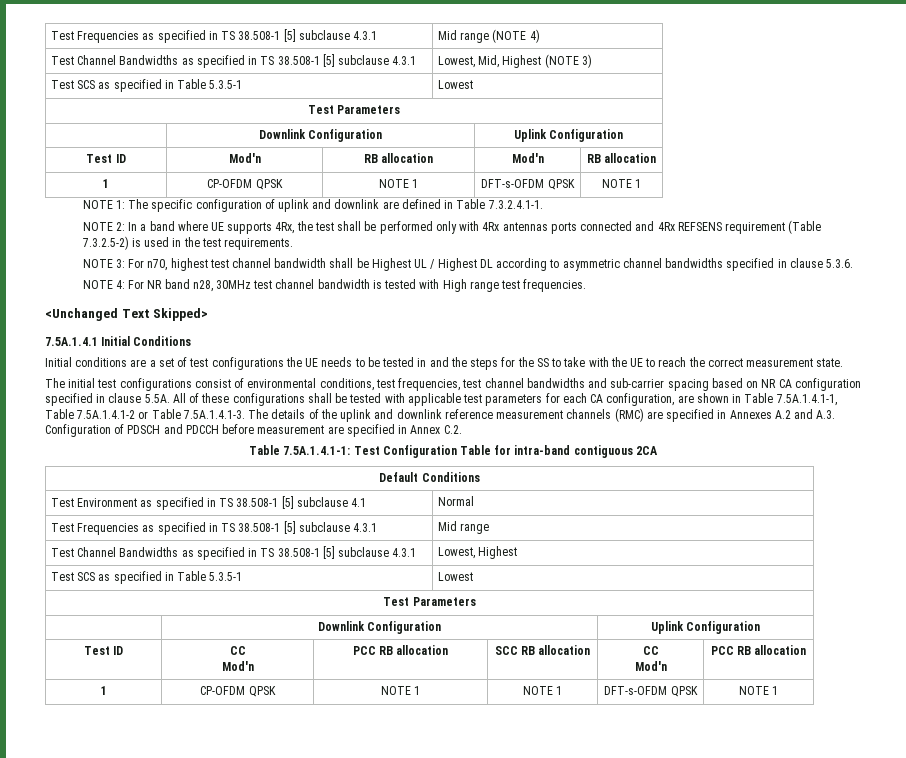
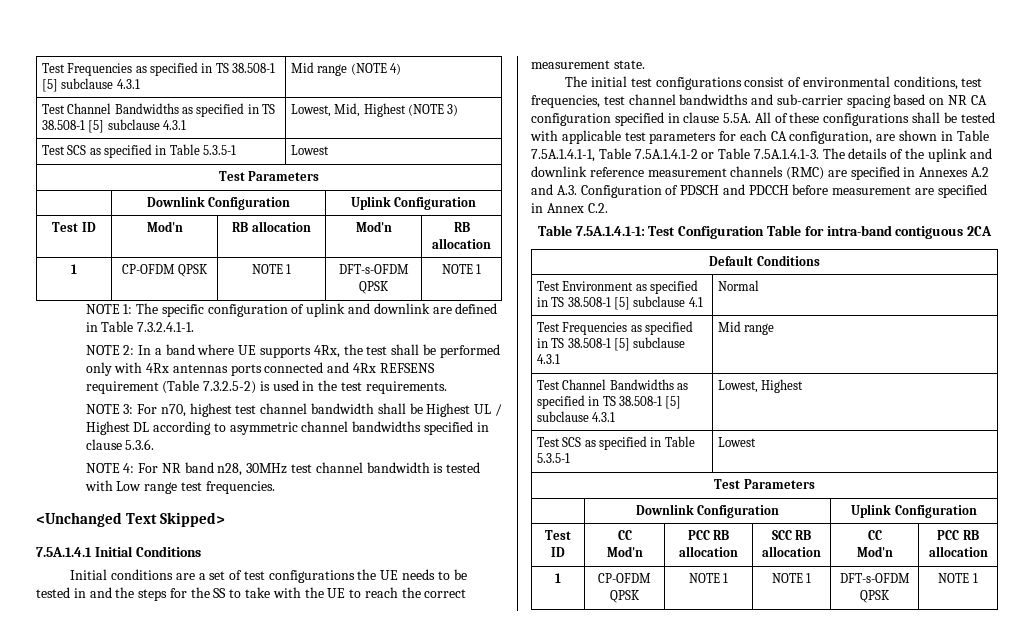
[442,279,467,292] High -> [116,481,142,491] Low

